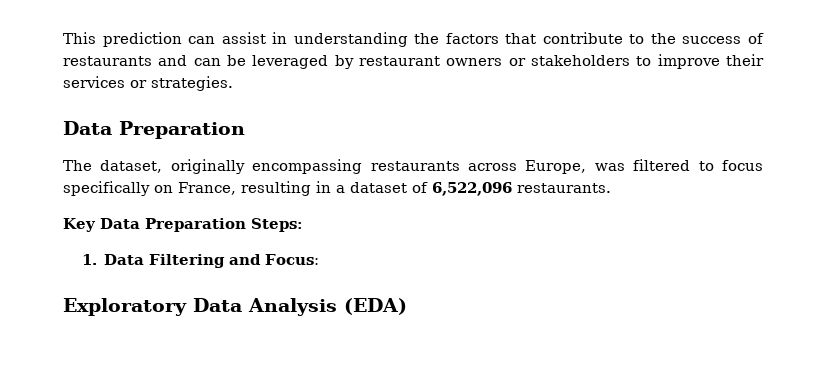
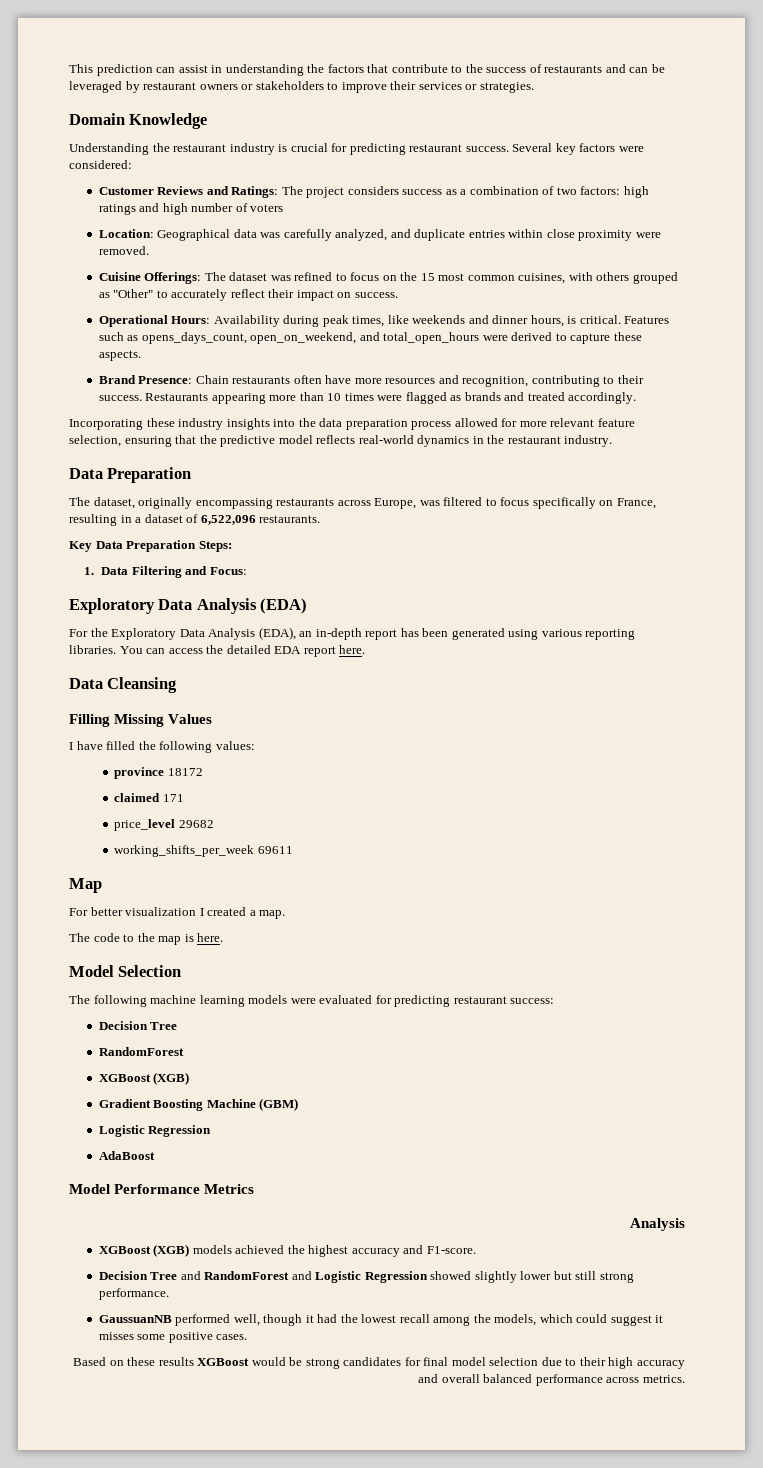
(233, 83) none -> [69,113,208,129] [69,143,644,155] [69,160,132,169] [98,186,649,198] [98,203,284,215] [98,229,661,241] [98,246,149,255] [98,272,678,284] [98,289,398,301] [98,315,670,327] [98,332,642,344] [98,350,141,361] [98,375,644,387] [98,392,637,404] [69,418,635,430] [69,435,613,447] // Domain Knowledge // Understanding the restaurant industry is crucial for predicting restaurant success. Several key factors were considered: // Customer Reviews and Ratings: The project considers success as a combination of two factors: high ratings and high number of voters // Location: Geographical data was carefully analyzed, and duplicate entries within close proximity were removed. // Cuisine Offerings: The dataset was refined to focus on the 15 most common cuisines, with others grouped as "Other" to accurately reflect their impact on success. // Operational Hours: Availability during peak times, like weekends and dinner hours, is critical. Features such as opens_days_count, open_on_weekend, and total_open_hours were derived to capture these aspects. // Brand Presence: Chain restaurants often have more resources and recognition, contributing to their success. Restaurants appearing more than 10 times were flagged as brands and treated accordingly. // Incorporating these industry insights into the data preparation process allowed for more relevant feature selection, ensuring that the predictive model reflects real-world dynamics in the restaurant industry.
(407, 306) none -> [69,627,636,640] [69,645,366,657] [69,677,178,693] [69,714,213,727] [69,741,255,753] [114,767,203,779] [114,793,184,802] [114,819,214,831] [114,845,293,857] [69,878,102,893] [69,907,286,919] [69,933,224,945] [69,965,182,977] [69,995,555,1007] [98,1021,178,1030] [98,1047,184,1056] [98,1072,190,1085] [98,1098,299,1111] [98,1125,212,1137] [98,1151,155,1160] [69,1184,255,1194] [630,1218,685,1231] [98,1244,476,1257] [98,1271,634,1283] [98,1288,169,1300] [98,1314,664,1326] [98,1332,248,1343] [73,1357,685,1369] [418,1374,685,1386] // For the Exploratory Data Analysis (EDA), an in-depth report has been generated using various reporting libraries. You can access the detailed EDA report here. // Data Cleansing // Filling Missing Values // I have filled the following values: // province 18172 // claimed 171 // price_level 29682 // working_shifts_per_week 69611 // Map // For better visualization I created a map. // The code to the map is here. // Model Selection // The following machine learning models were evaluated for predicting restaurant success: // Decision Tree // RandomForest // XGBoost (XGB) // Gradient Boosting Machine (GBM) // Logistic Regression // AdaBoost // Model Performance Metrics // Analysis // XGBoost (XGB) models achieved the highest accuracy and F1-score. // Decision Tree and RandomForest and Logistic Regression showed slightly lower but still strong performance. // GaussuanNB performed well, though it had the lowest recall among the models, which could suggest it misses some positive cases. // Based on these results XGBoost would be strong candidates for final model selection due to their high accuracy and overall balanced performance across metrics.

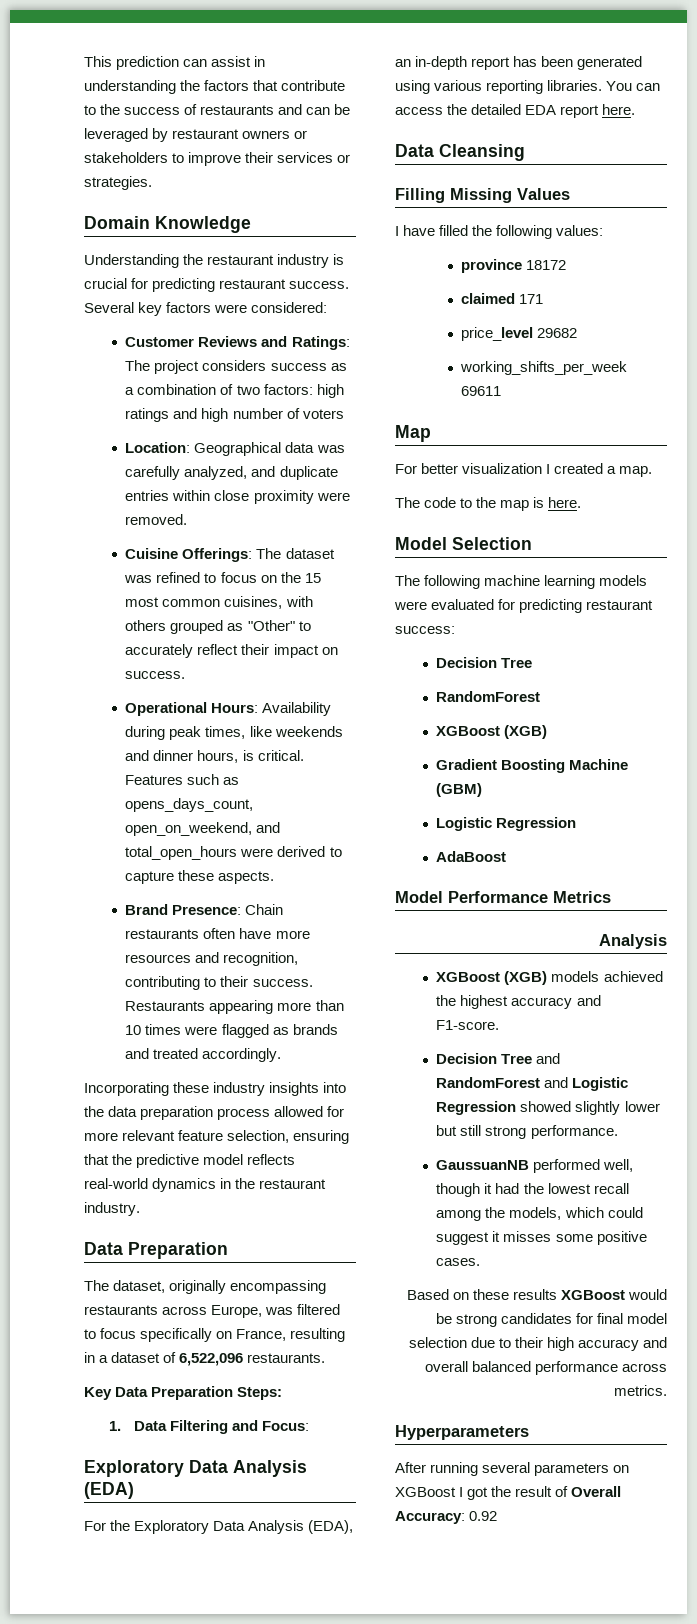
(685, 1379) none -> [395,1425,529,1440] [395,1462,630,1476] [395,1486,622,1500] [395,1511,498,1524] // Hyperparameters // After running several parameters on XGBoost I got the result of Overall Accuracy: 0.92

